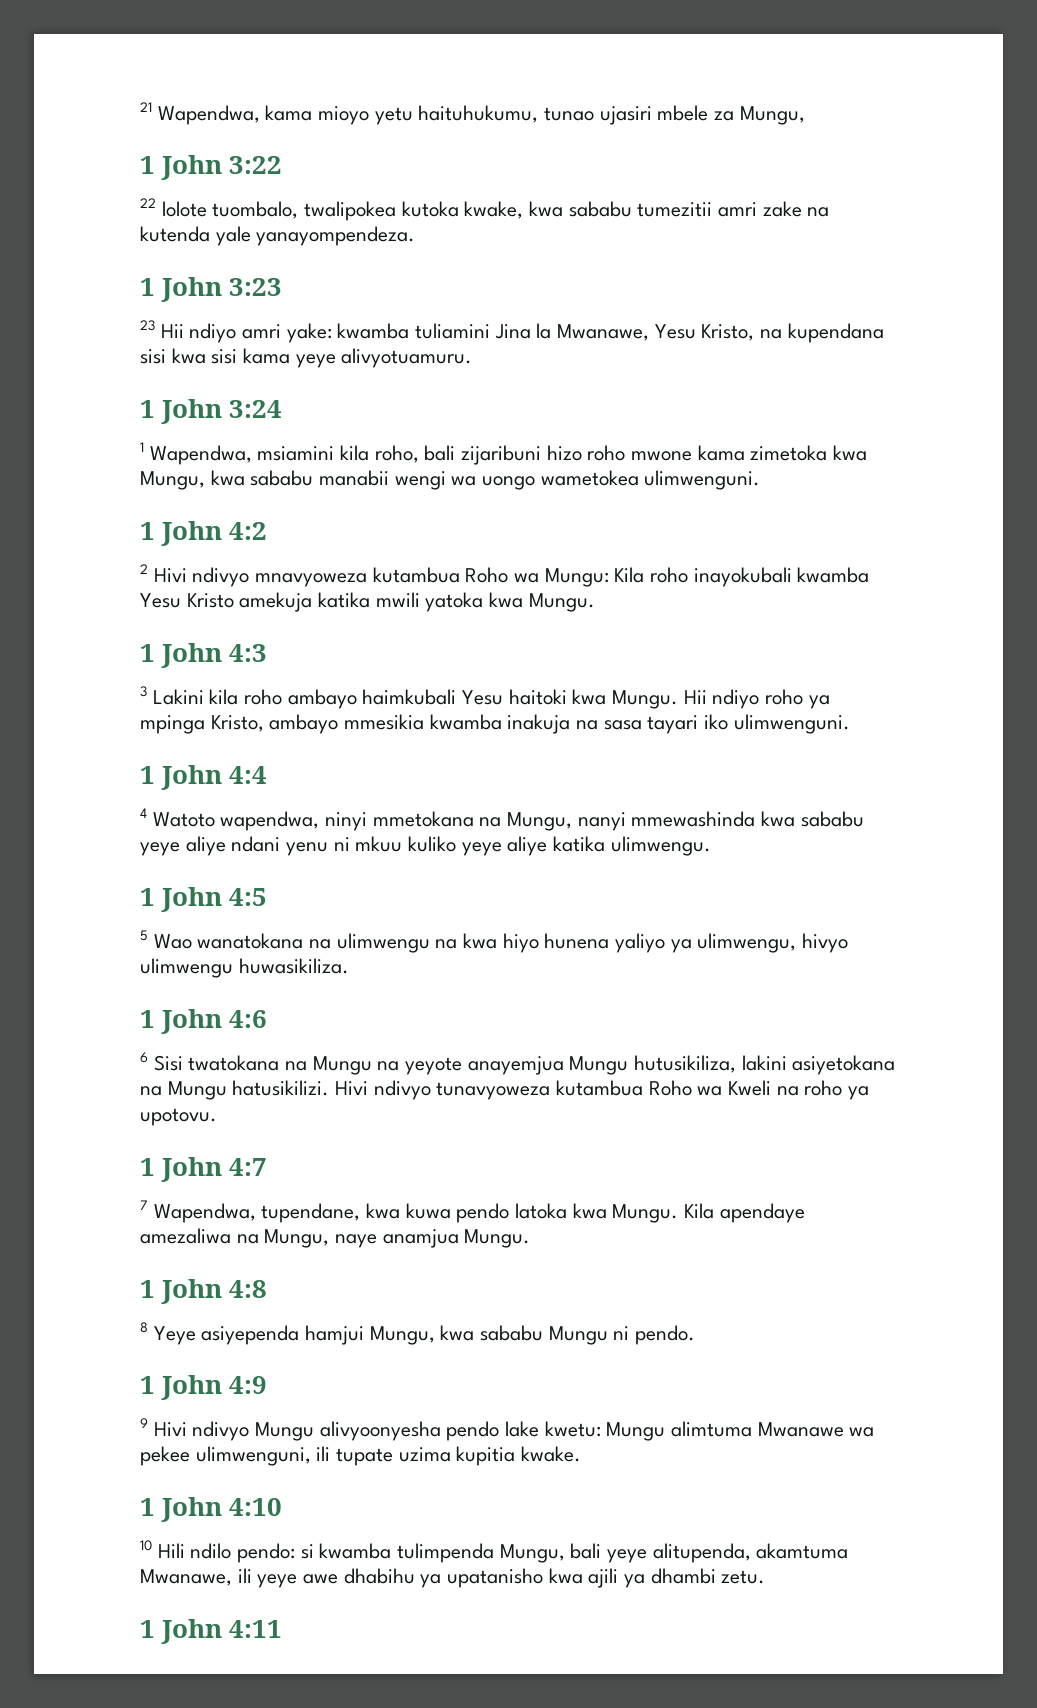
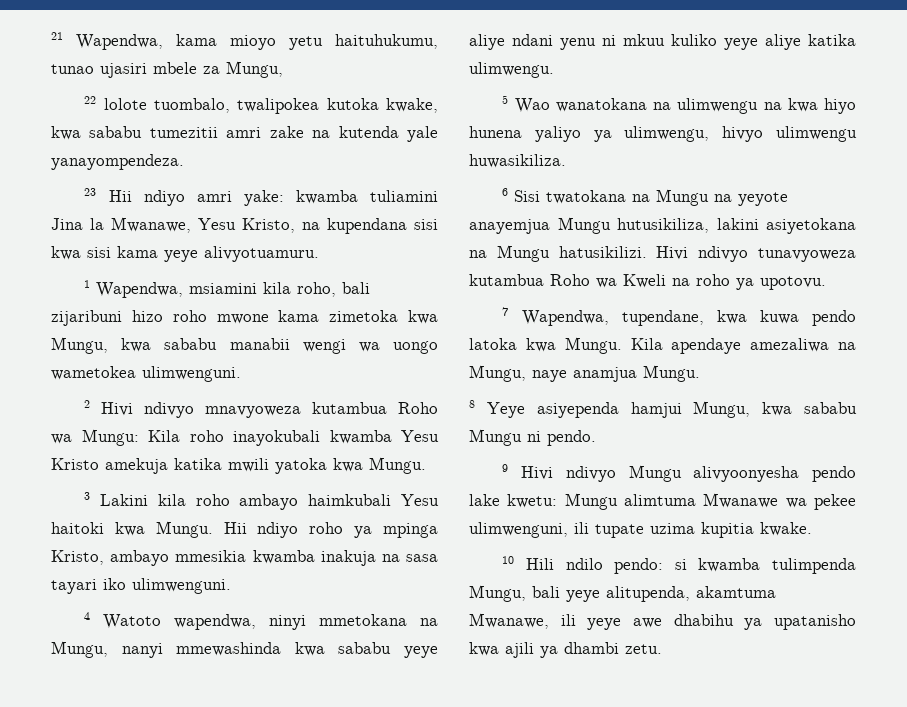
[140,155,283,180] // 1 John 3:22 -> (283, 69) none
[140,277,283,302] // 1 John 3:23 -> (184, 162) none
[140,399,283,424] // 1 John 3:24 -> (319, 254) none
[140,521,268,546] // 1 John 4:2 -> (241, 374) none
[140,643,268,668] // 1 John 4:3 -> (426, 465) none
[140,765,268,790] // 1 John 4:4 -> (231, 586) none
[140,887,268,912] // 1 John 4:5 -> (554, 70) none
[140,1009,268,1034] // 1 John 4:6 -> (566, 161) none
[140,1157,268,1182] // 1 John 4:7 -> (826, 283) none
[140,1279,268,1304] // 1 John 4:8 -> (700, 373) none
[140,1375,268,1400] // 1 John 4:9 -> (596, 438) none
[140,1497,283,1522] // 1 John 4:10 -> (812, 529) none
[140,1619,283,1644] // 1 John 4:11 -> (662, 649) none

